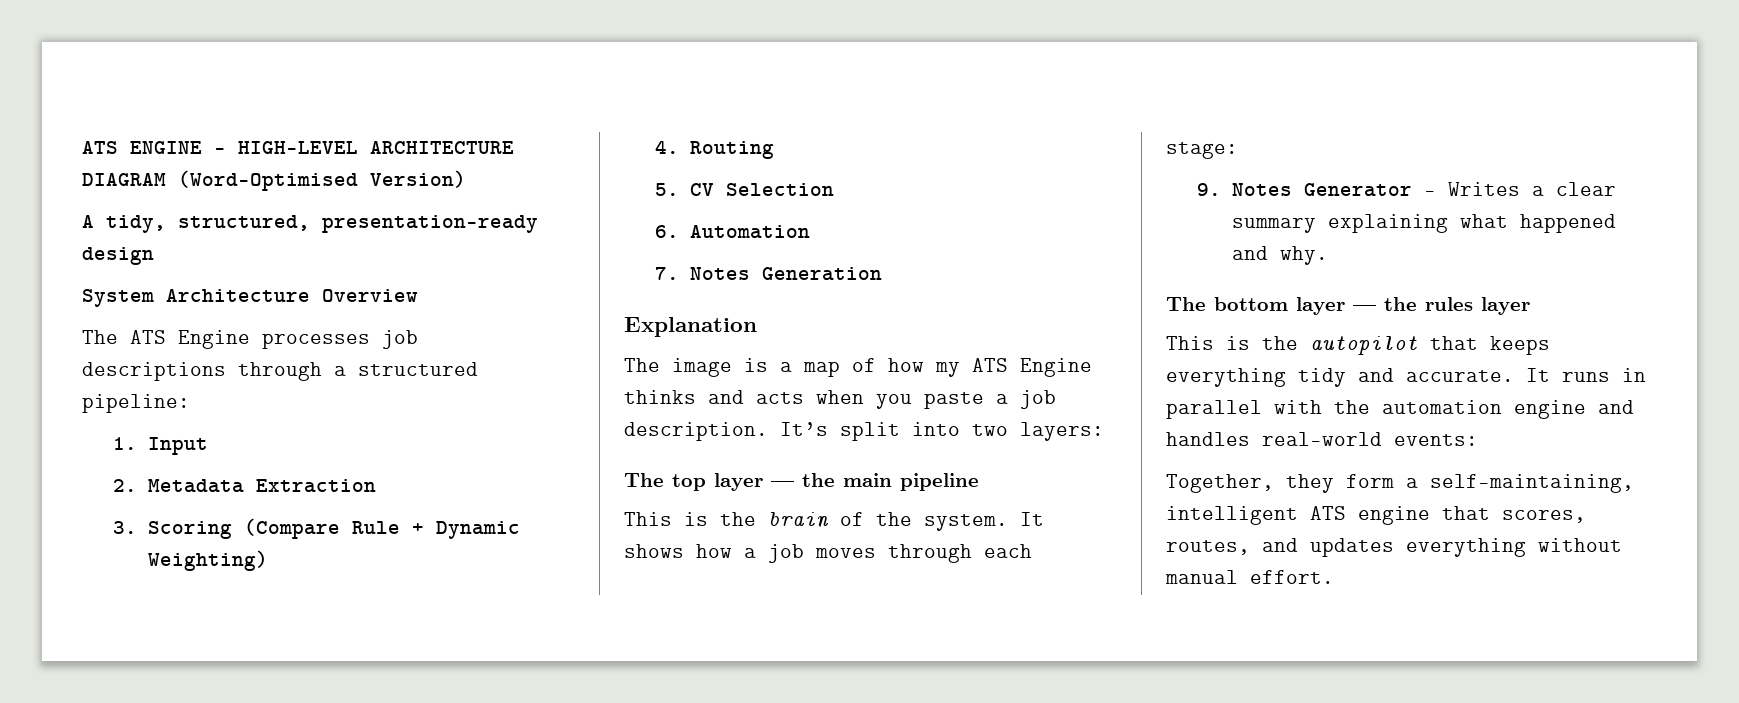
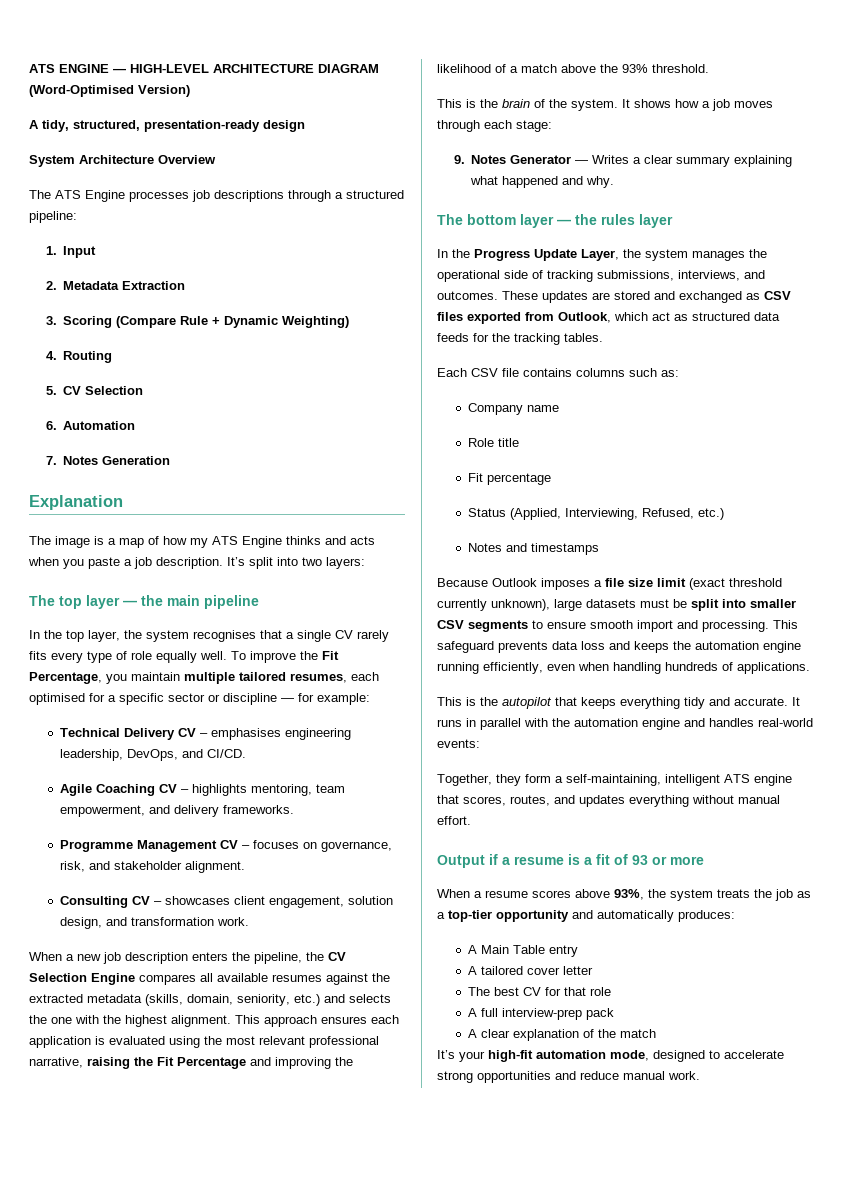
(979, 482) none -> [29,630,389,642] [29,651,339,663] [29,672,379,684] [29,693,370,705] [60,728,352,740] [60,749,247,761] [60,784,346,796] [60,805,295,817] [60,840,393,852] [60,861,246,873] [60,896,394,908] [60,917,250,929] [29,952,346,964] [29,973,390,985] [29,994,391,1006] [29,1015,399,1027] [29,1036,379,1048] [29,1057,353,1069] [437,64,709,73] // In the top layer, the system recognises that a single CV rarely fits every type of role equally well. To improve the Fit Percentage, you maintain multiple tailored resumes, each optimised for a specific sector or discipline — for example: // Technical Delivery CV – emphasises engineering leadership, DevOps, and CI/CD. // Agile Coaching CV – highlights mentoring, team empowerment, and delivery frameworks. // Programme Management CV – focuses on governance, risk, and stakeholder alignment. // Consulting CV – showcases client engagement, solution design, and transformation work. // When a new job description enters the pipeline, the CV Selection Engine compares all available resumes against the extracted metadata (skills, domain, seniority, etc.) and selects the one with the highest alignment. This approach ensures each application is evaluated using the most relevant professional narrative, raising the Fit Percentage and improving the likelihood of a match above the 93% threshold.
(1530, 306) none -> [437,249,767,261] [437,270,765,282] [437,291,791,303] [437,312,780,324] [437,333,603,345] [437,368,679,377] [468,403,560,415] [468,438,520,447] [468,473,552,485] [468,508,725,520] [468,543,600,555] [437,578,782,590] [437,599,796,611] [437,620,798,632] [437,641,801,653] [437,662,810,674] // In the Progress Update Layer, the system manages the operational side of tracking submissions, interviews, and outcomes. These updates are stored and exchanged as CSV files exported from Outlook, which act as structured data feeds for the tracking tables. // Each CSV file contains columns such as: // Company name // Role title // Fit percentage // Status (Applied, Interviewing, Refused, etc.) // Notes and timestamps // Because Outlook imposes a file size limit (exact threshold currently unknown), large datasets must be split into smaller CSV segments to ensure smooth import and processing. This safeguard prevents data loss and keeps the automation engine running efficiently, even when handling hundreds of applications.
(1334, 577) none -> [437,854,704,868] [437,889,811,901] [437,910,735,922] [468,945,579,957] [468,966,594,975] [468,987,612,996] [468,1008,615,1020] [468,1029,657,1041] [437,1050,784,1062] [437,1071,700,1083] // Output if a resume is a fit of 93 or more // When a resume scores above 93%, the system treats the job as a top-tier opportunity and automatically produces: // A Main Table entry // A tailored cover letter // The best CV for that role // A full interview-prep pack // A clear explanation of the match // It’s your high-fit automation mode, designed to accelerate strong opportunities and reduce manual work.

